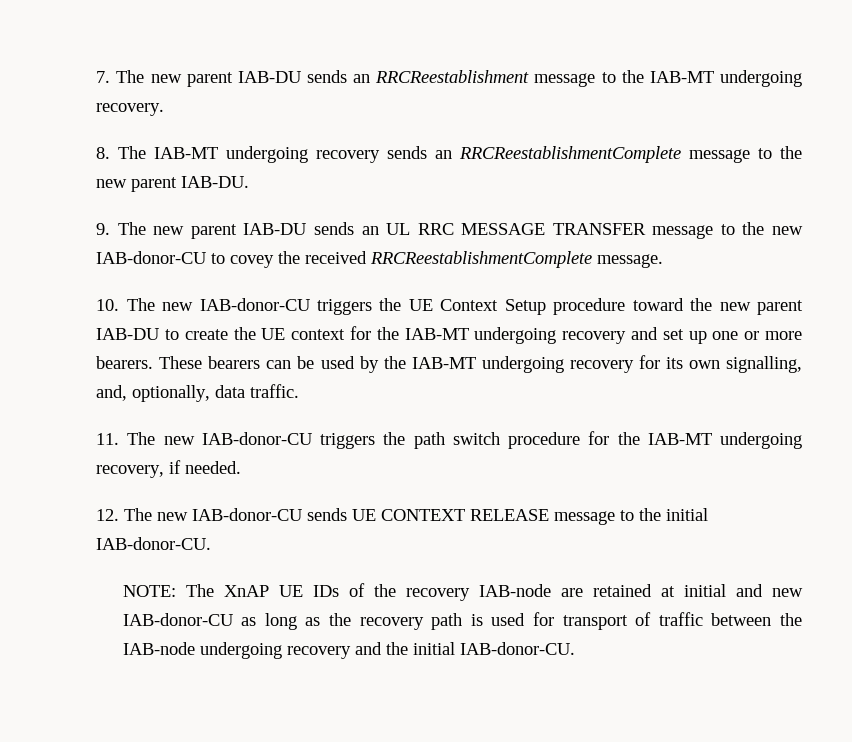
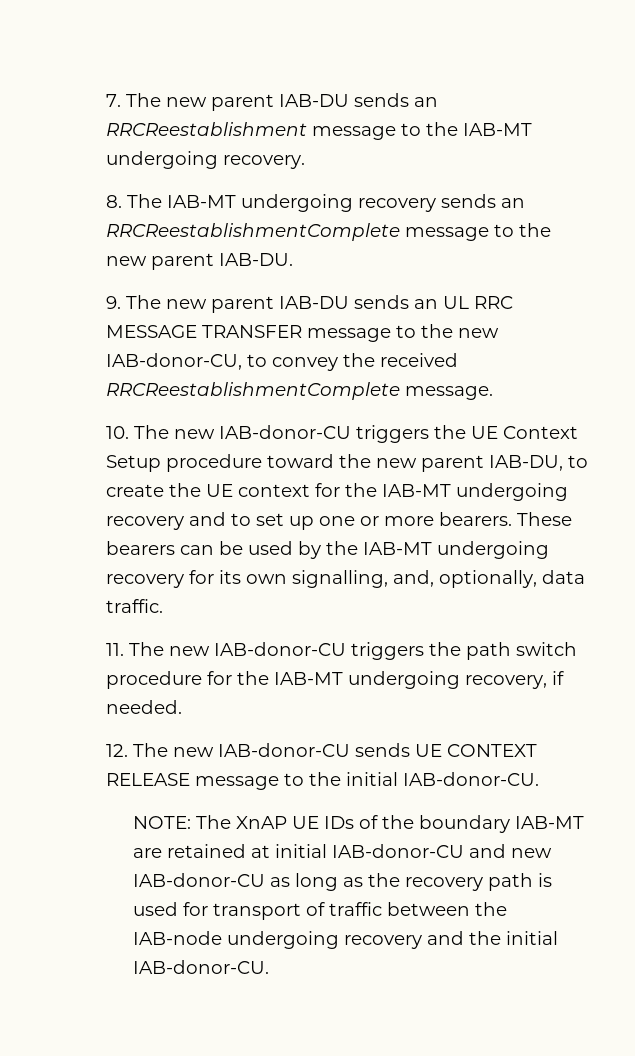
[96,251,275,268] IAB-donor-CU to covey -> [106,353,339,371] IAB-donor-CU, to convey
[96,328,160,340] IAB-DU -> [489,455,564,471] IAB-DU,
(659, 333) none -> [231,513,252,526] to
[405,584,551,601] recovery IAB-node -> [418,815,584,833] boundary IAB-MT
(726, 590) none -> [331,844,464,858] IAB-donor-CU

